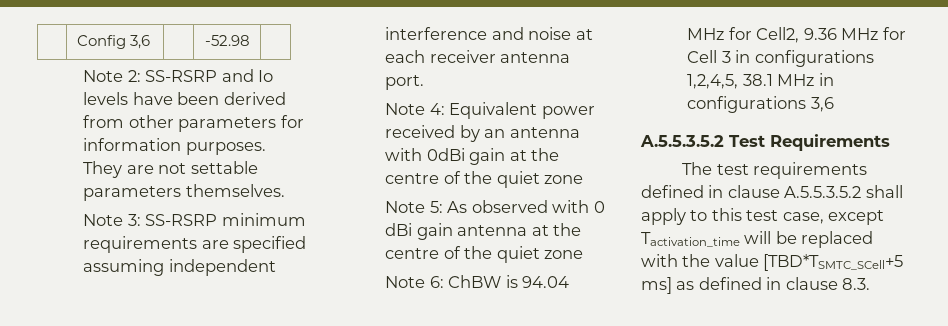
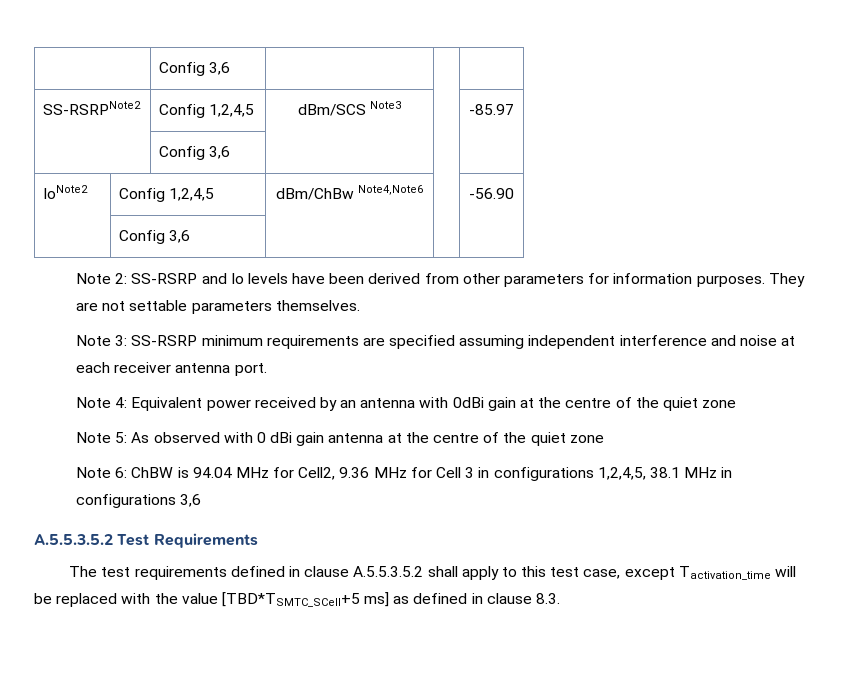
[76,35,150,49] [204,35,250,46] | Config 3,6 | | -52.98 -> [159,62,231,76] [43,101,142,115] [159,104,255,118] [297,101,402,116] [469,104,514,115] [159,146,231,160] [43,185,89,199] [119,188,215,202] [275,185,424,200] [469,188,514,199] [119,230,191,244] | Config 3,6 | | | // SS-RSRPNote2 | Config 1,2,4,5 | dBm/SCS Note3 | | -85.97 // | Config 3,6 | | | // IoNote2 | Config 1,2,4,5 | dBm/ChBw Note4,Note6 | | -56.90 // | Config 3,6 | |

